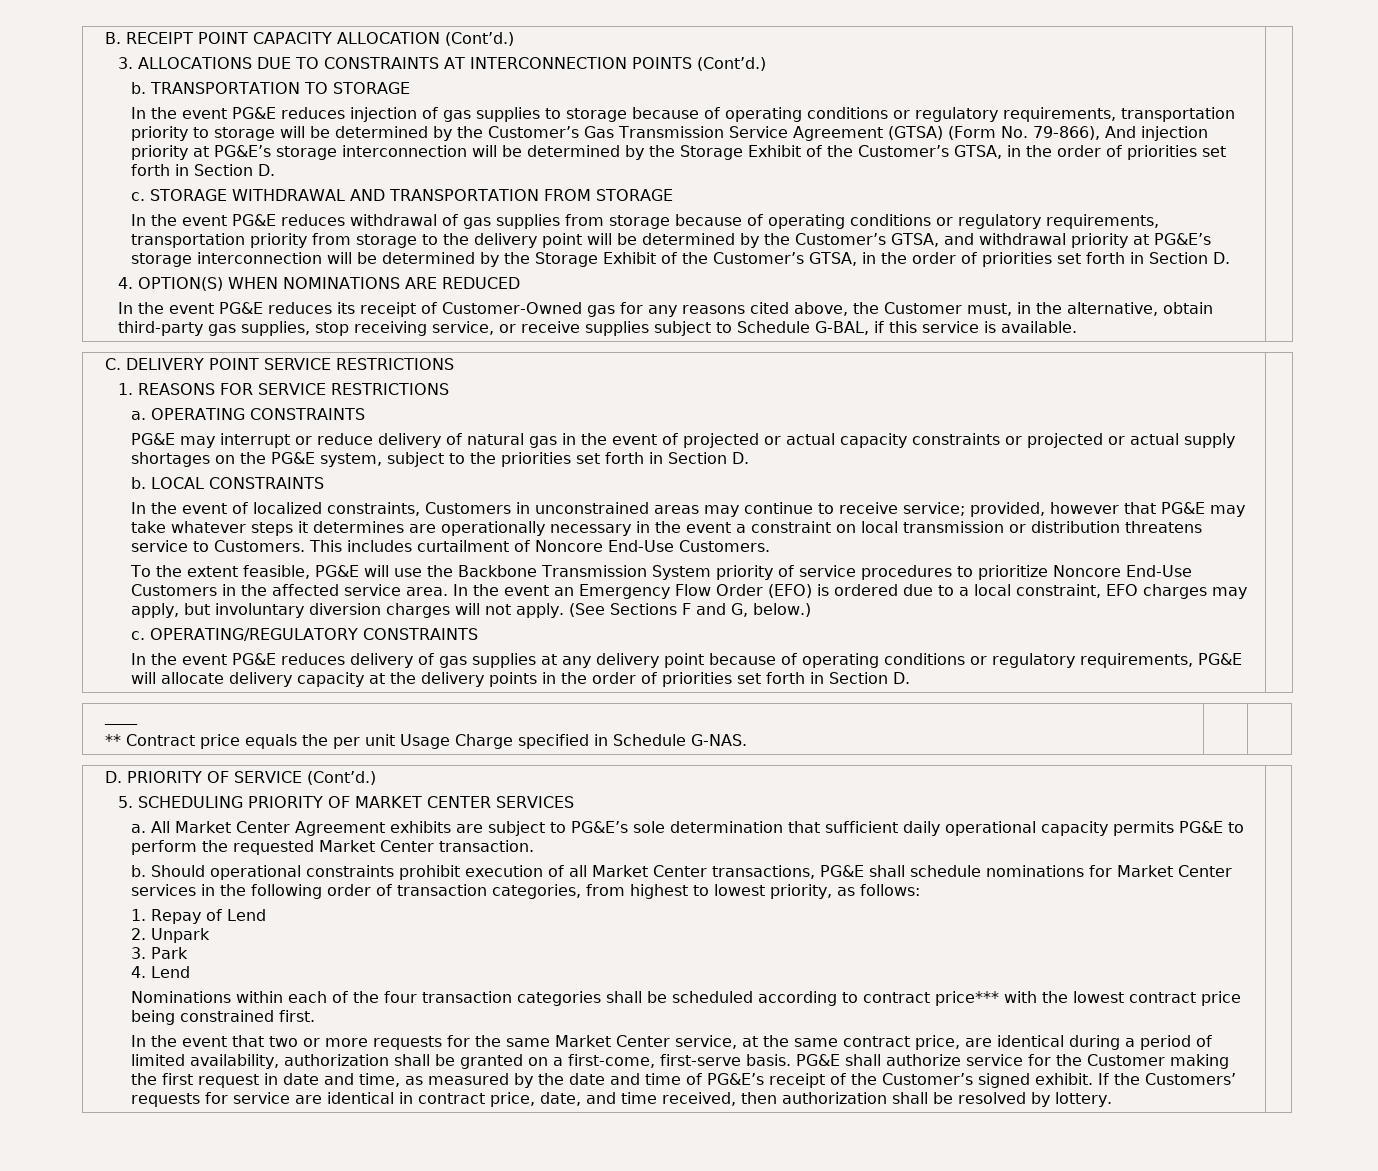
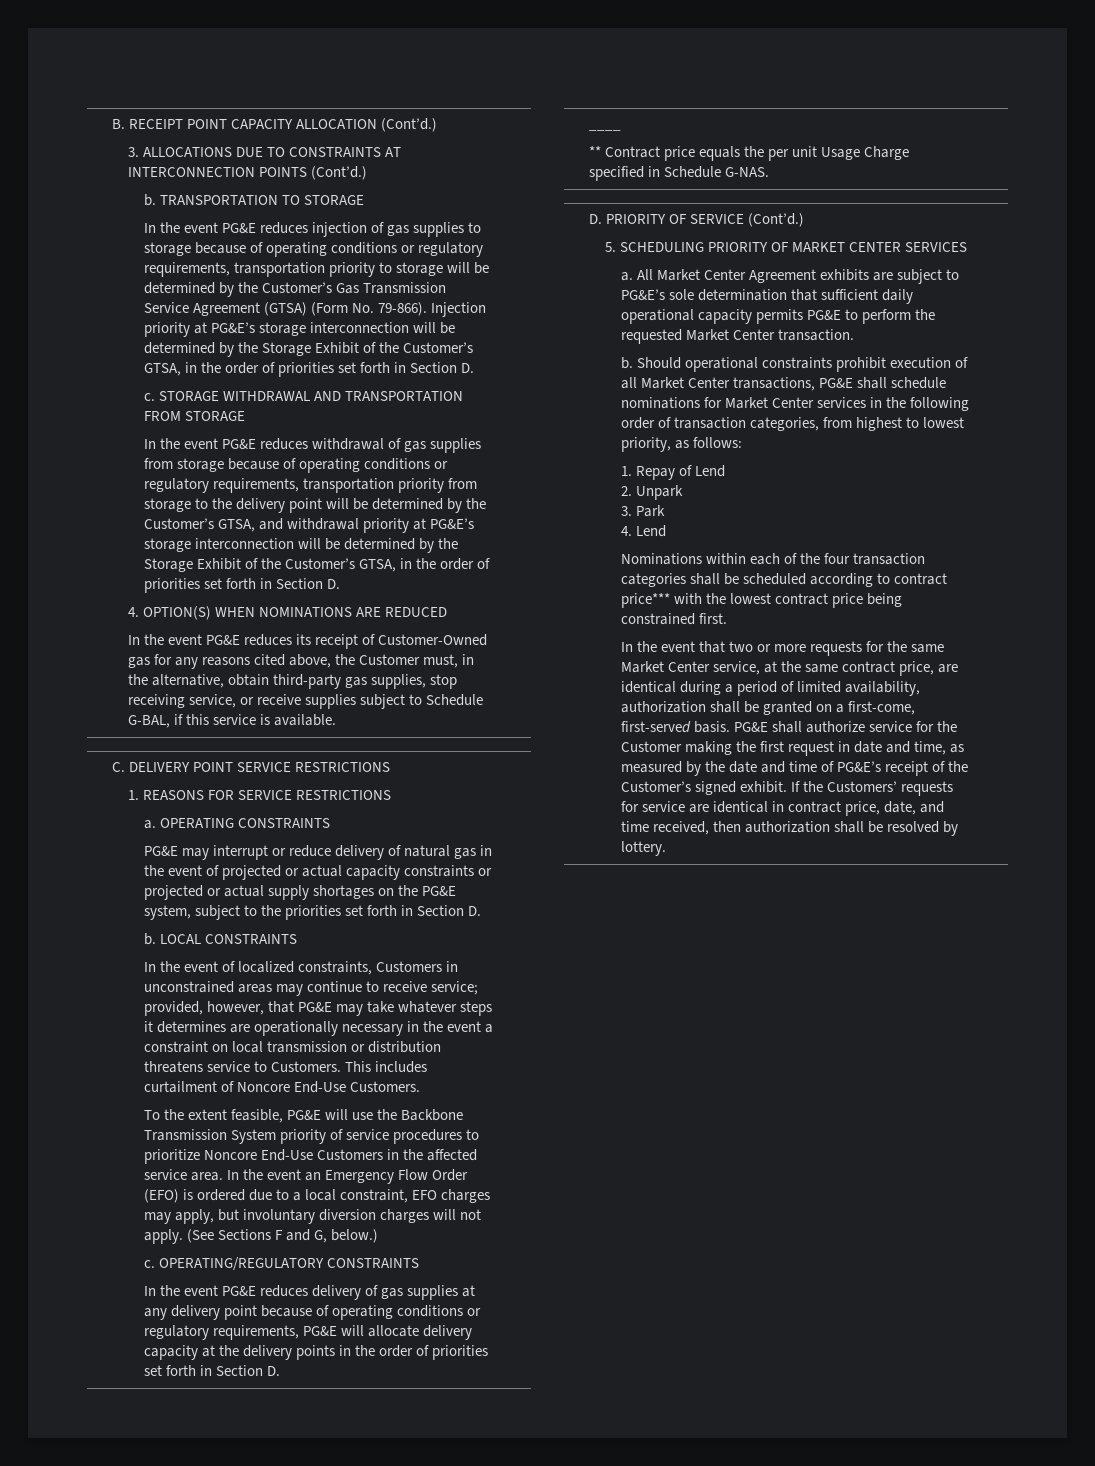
[1032,126,1208,141] 79-866), And injection -> [378,302,487,317] 79-866). Injection
[1049,502,1119,514] however -> [207,1001,265,1015] however,
[659,1054,741,1066] first-serve -> [620,721,691,733] first-served

